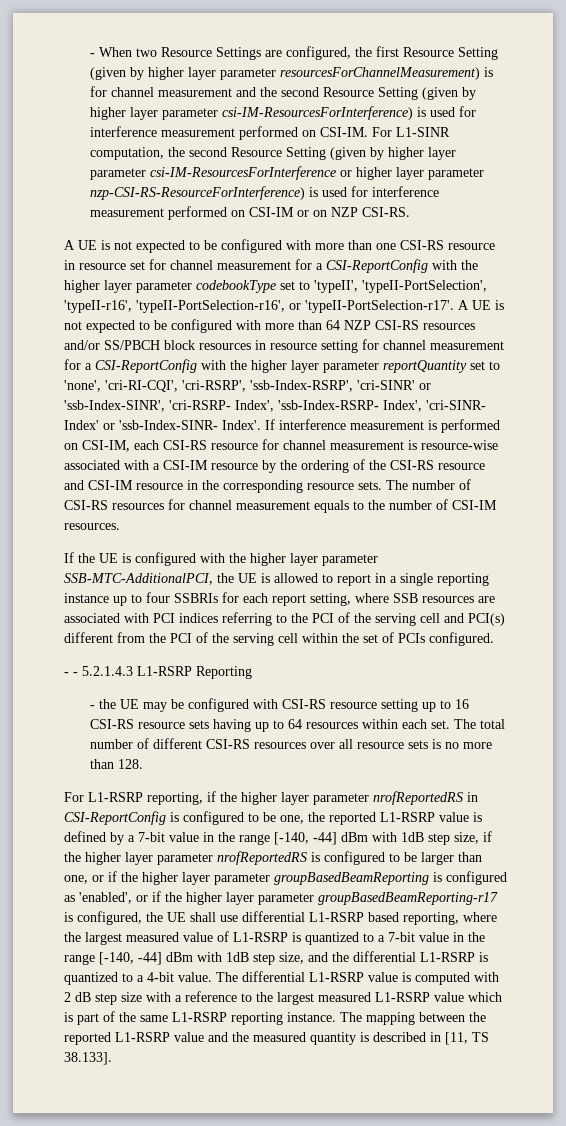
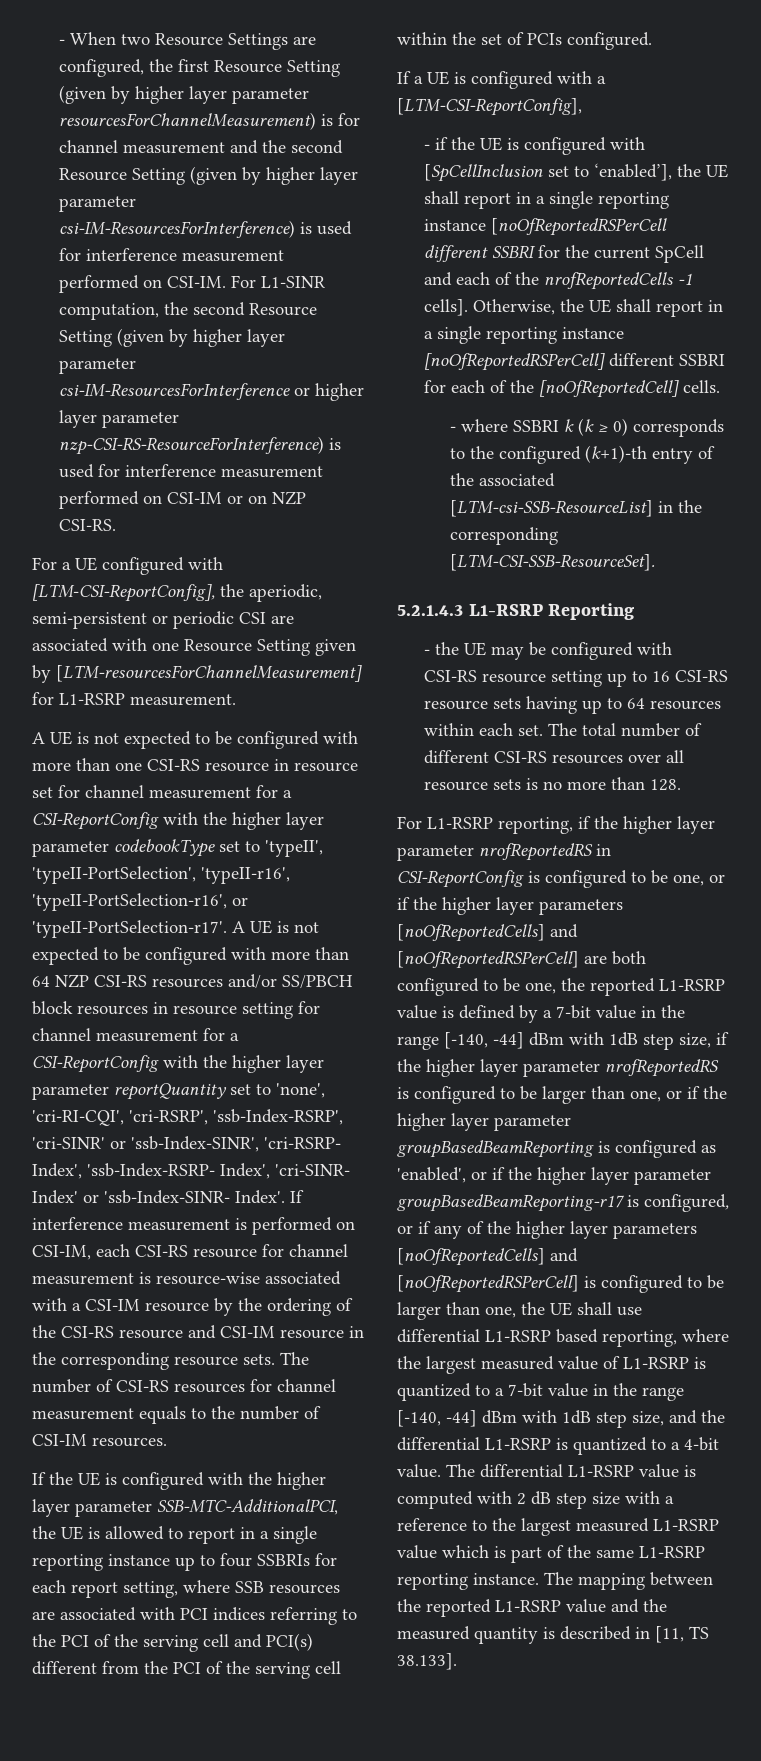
(411, 212) none -> [32,557,223,575] [32,584,322,602] [32,611,294,629] [32,638,356,656] [32,665,362,683] [32,692,236,706] // For a UE configured with [LTM-CSI-ReportConfig], the aperiodic, semi-persistent or periodic CSI are associated with one Resource Setting given by [LTM-resourcesForChannelMeasurement] for L1-RSRP measurement.
[64,672,78,676] - - -> [397,71,606,89] [397,98,582,116] [423,137,645,155] [423,163,728,182] [423,191,669,209] [423,218,667,236] [423,245,704,263] [423,272,692,290] [423,299,723,317] [423,326,624,344] [423,353,725,371] [423,380,720,398] [450,418,725,437] [450,445,716,464] [450,473,556,487] [450,500,703,517] [450,527,559,545] [450,554,656,571] If a UE is configured with a [LTM-CSI-ReportConfig], // - if the UE is configured with [SpCellInclusion set to ‘enabled’], the UE shall report in a single reporting instance [noOfReportedRSPerCell different SSBRI for the current SpCell and each of the nrofReportedCells -1 cells]. Otherwise, the UE shall report in a single reporting instance [noOfReportedRSPerCell] different SSBRI for each of the [noOfReportedCell] cells. // - where SSBRI k (k ≥ 0) corresponds to the configured (k+1)-th entry of the associated [LTM-csi-SSB-ResourceList] in the corresponding [LTM-CSI-SSB-ResourceSet]. //
(304, 819) none -> [709,874,725,883] [397,897,623,915] [397,924,578,942] [397,951,646,969] [397,978,556,996] or if the higher layer parameters [noOfReportedCells] and [noOfReportedRSPerCell] are both configured to be one,
(142, 918) none -> [397,1221,697,1239] [397,1248,578,1266] [397,1275,724,1293] [397,1302,516,1320] or if any of the higher layer parameters [noOfReportedCells] and [noOfReportedRSPerCell] is configured to be larger than one,

